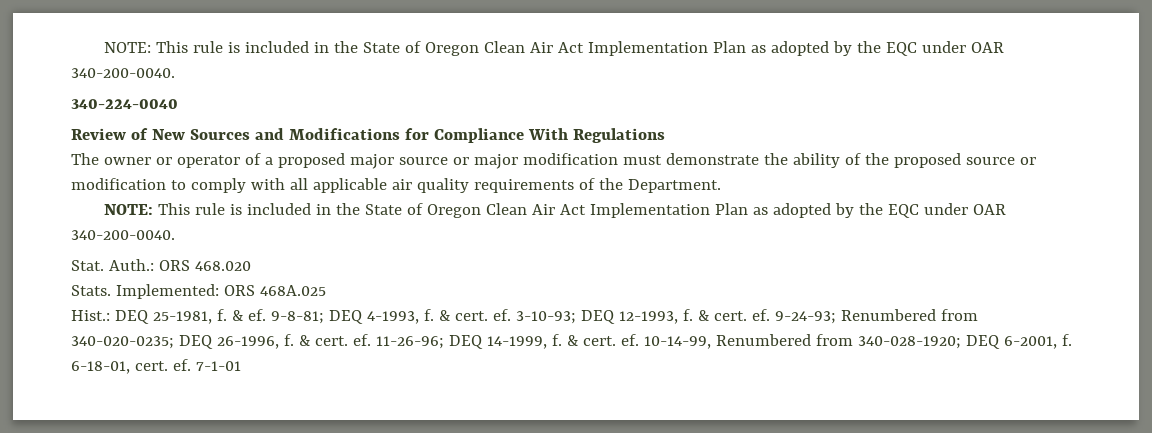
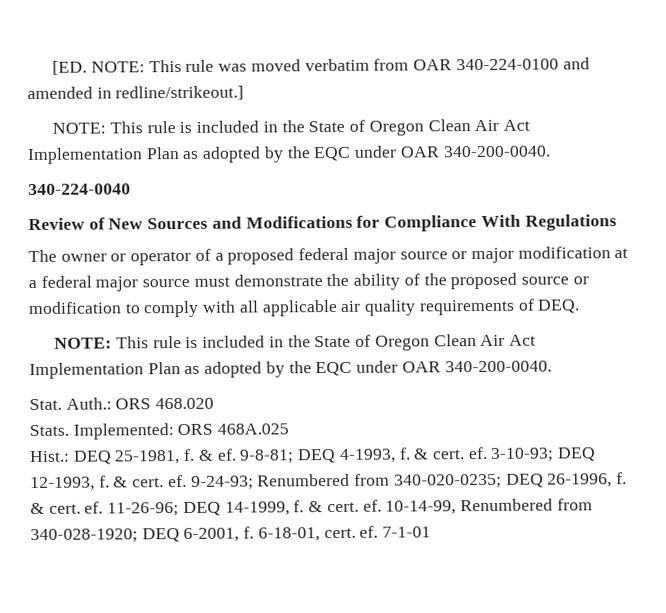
(103, 47) none -> [52,57,590,75] [27,85,245,101] [ED. NOTE: This rule was moved verbatim from OAR 340-224-0100 and amended in redline/strikeout.] //
(345, 160) none -> [298,247,350,261] federal
(618, 159) none -> [614,248,629,259] [28,275,191,292] at a federal major source
[598,178,721,193] the Department. -> [537,299,581,314] DEQ.

